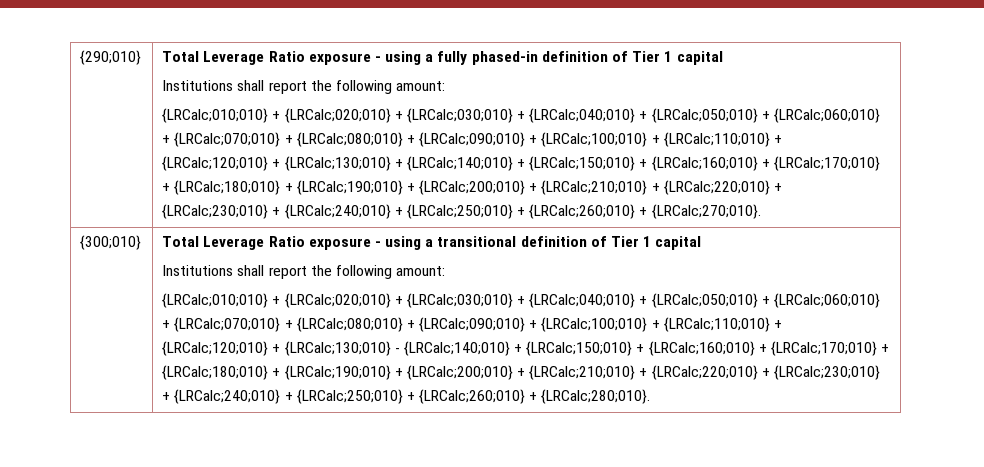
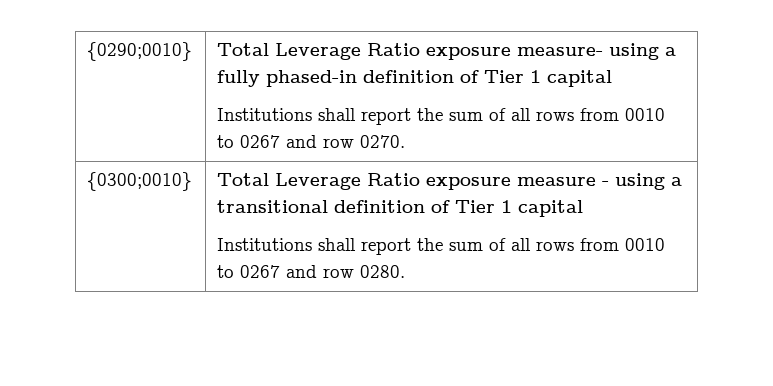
[80,50,142,65] [162,51,381,65] {290;010} | Total Leverage Ratio exposure - -> [87,42,193,61] [217,43,604,60] {0290;0010} | Total Leverage Ratio exposure measure-
[335,80,446,94] [162,108,881,123] [162,132,783,147] [162,156,881,171] [162,180,783,195] [162,204,761,219] [80,235,142,250] [162,236,371,250] following amount: // {LRCalc;010;010} + {LRCalc;020;010} + {LRCalc;030;010} + {LRCalc;040;010} + {LRCalc;050;010} + {LRCalc;060;010} + {LRCalc;070;010} + {LRCalc;080;010} + {LRCalc;090;010} + {LRCalc;100;010} + {LRCalc;110;010} + {LRCalc;120;010} + {LRCalc;130;010} + {LRCalc;140;010} + {LRCalc;150;010} + {LRCalc;160;010} + {LRCalc;170;010} + {LRCalc;180;010} + {LRCalc;190;010} + {LRCalc;200;010} + {LRCalc;210;010} + {LRCalc;220;010} + {LRCalc;230;010} + {LRCalc;240;010} + {LRCalc;250;010} + {LRCalc;260;010} + {LRCalc;270;010}. // {300;010} | Total Leverage Ratio exposure -> [449,108,666,121] [217,135,406,148] [87,172,193,191] [217,173,597,190] sum of all rows from 0010 to 0267 and row 0270. // {0300;0010} | Total Leverage Ratio exposure measure
[335,265,446,279] [162,293,881,308] [162,317,783,332] [162,341,890,356] [162,365,881,380] [162,389,651,404] following amount: // {LRCalc;010;010} + {LRCalc;020;010} + {LRCalc;030;010} + {LRCalc;040;010} + {LRCalc;050;010} + {LRCalc;060;010} + {LRCalc;070;010} + {LRCalc;080;010} + {LRCalc;090;010} + {LRCalc;100;010} + {LRCalc;110;010} + {LRCalc;120;010} + {LRCalc;130;010} - {LRCalc;140;010} + {LRCalc;150;010} + {LRCalc;160;010} + {LRCalc;170;010} + {LRCalc;180;010} + {LRCalc;190;010} + {LRCalc;200;010} + {LRCalc;210;010} + {LRCalc;220;010} + {LRCalc;230;010} + {LRCalc;240;010} + {LRCalc;250;010} + {LRCalc;260;010} + {LRCalc;280;010}. -> [449,238,666,251] [217,265,406,278] sum of all rows from 0010 to 0267 and row 0280.

